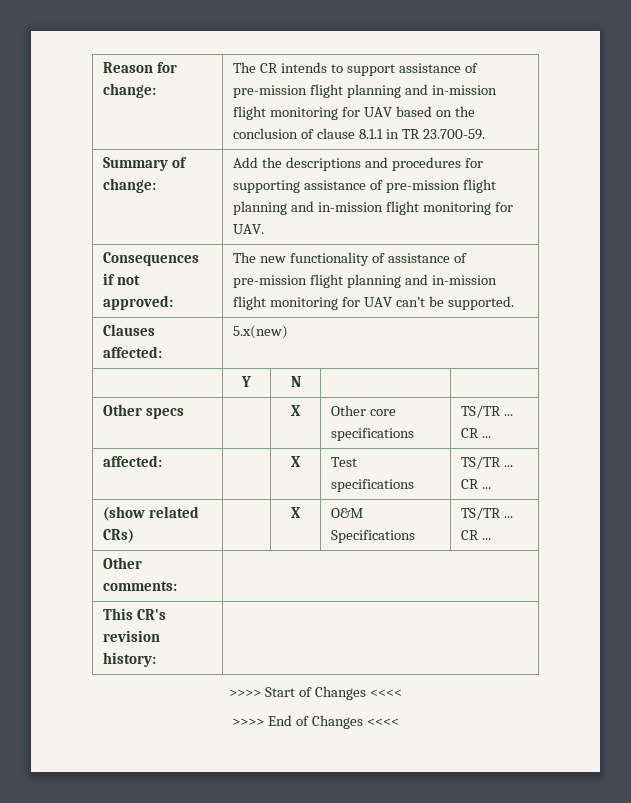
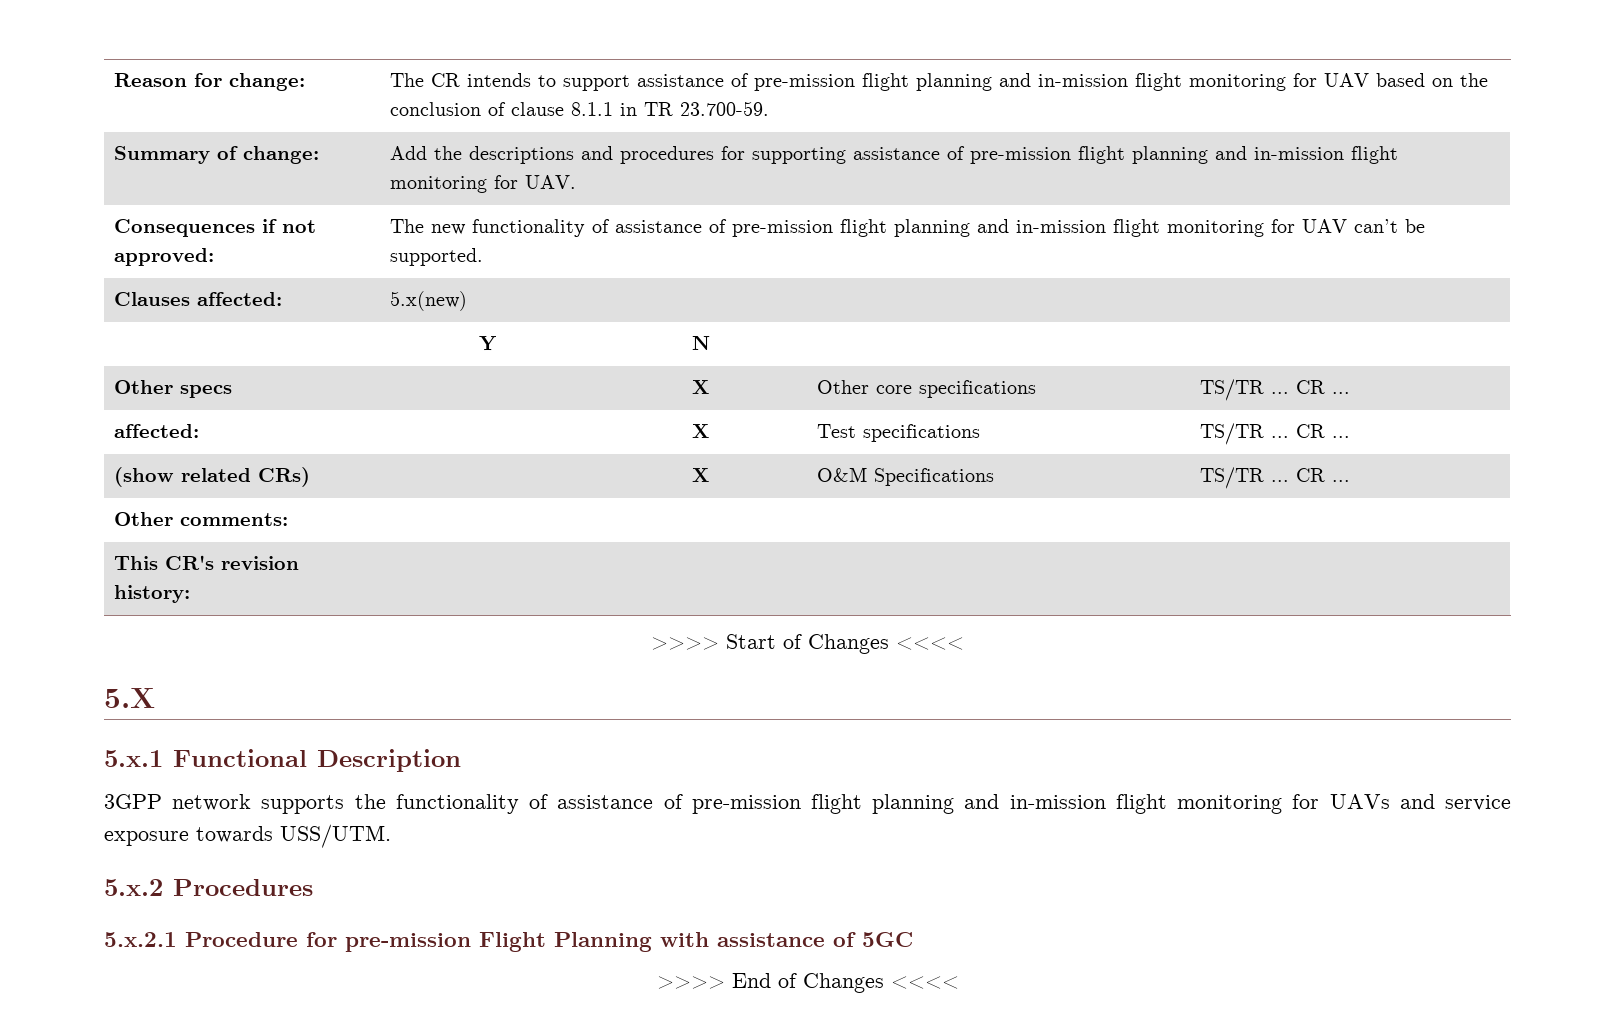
(402, 693) none -> [104,688,155,708] [104,749,461,772] [104,794,1511,814] [104,824,391,848] [104,879,313,896] [104,932,913,952] // 5.X // 5.x.1 Functional Description // 3GPP network supports the functionality of assistance of pre-mission flight planning and in-mission flight monitoring for UAVs and service exposure towards USS/UTM. // 5.x.2 Procedures // 5.x.2.1 Procedure for pre-mission Flight Planning with assistance of 5GC

